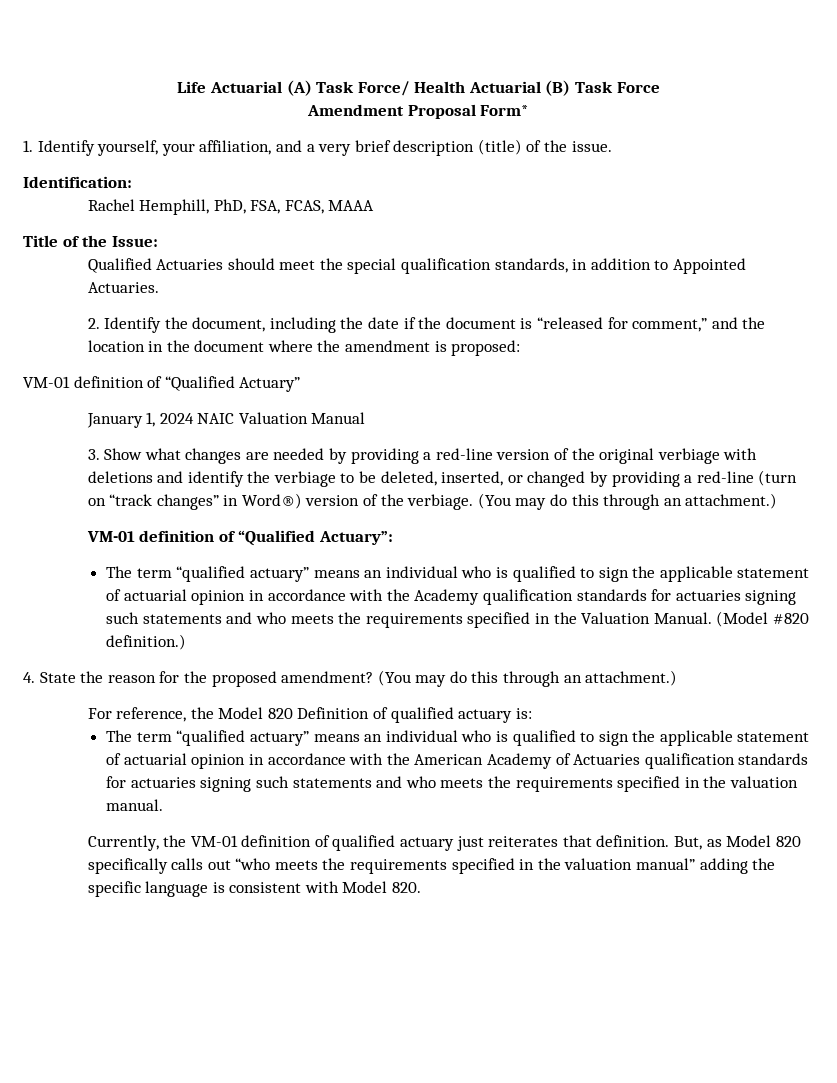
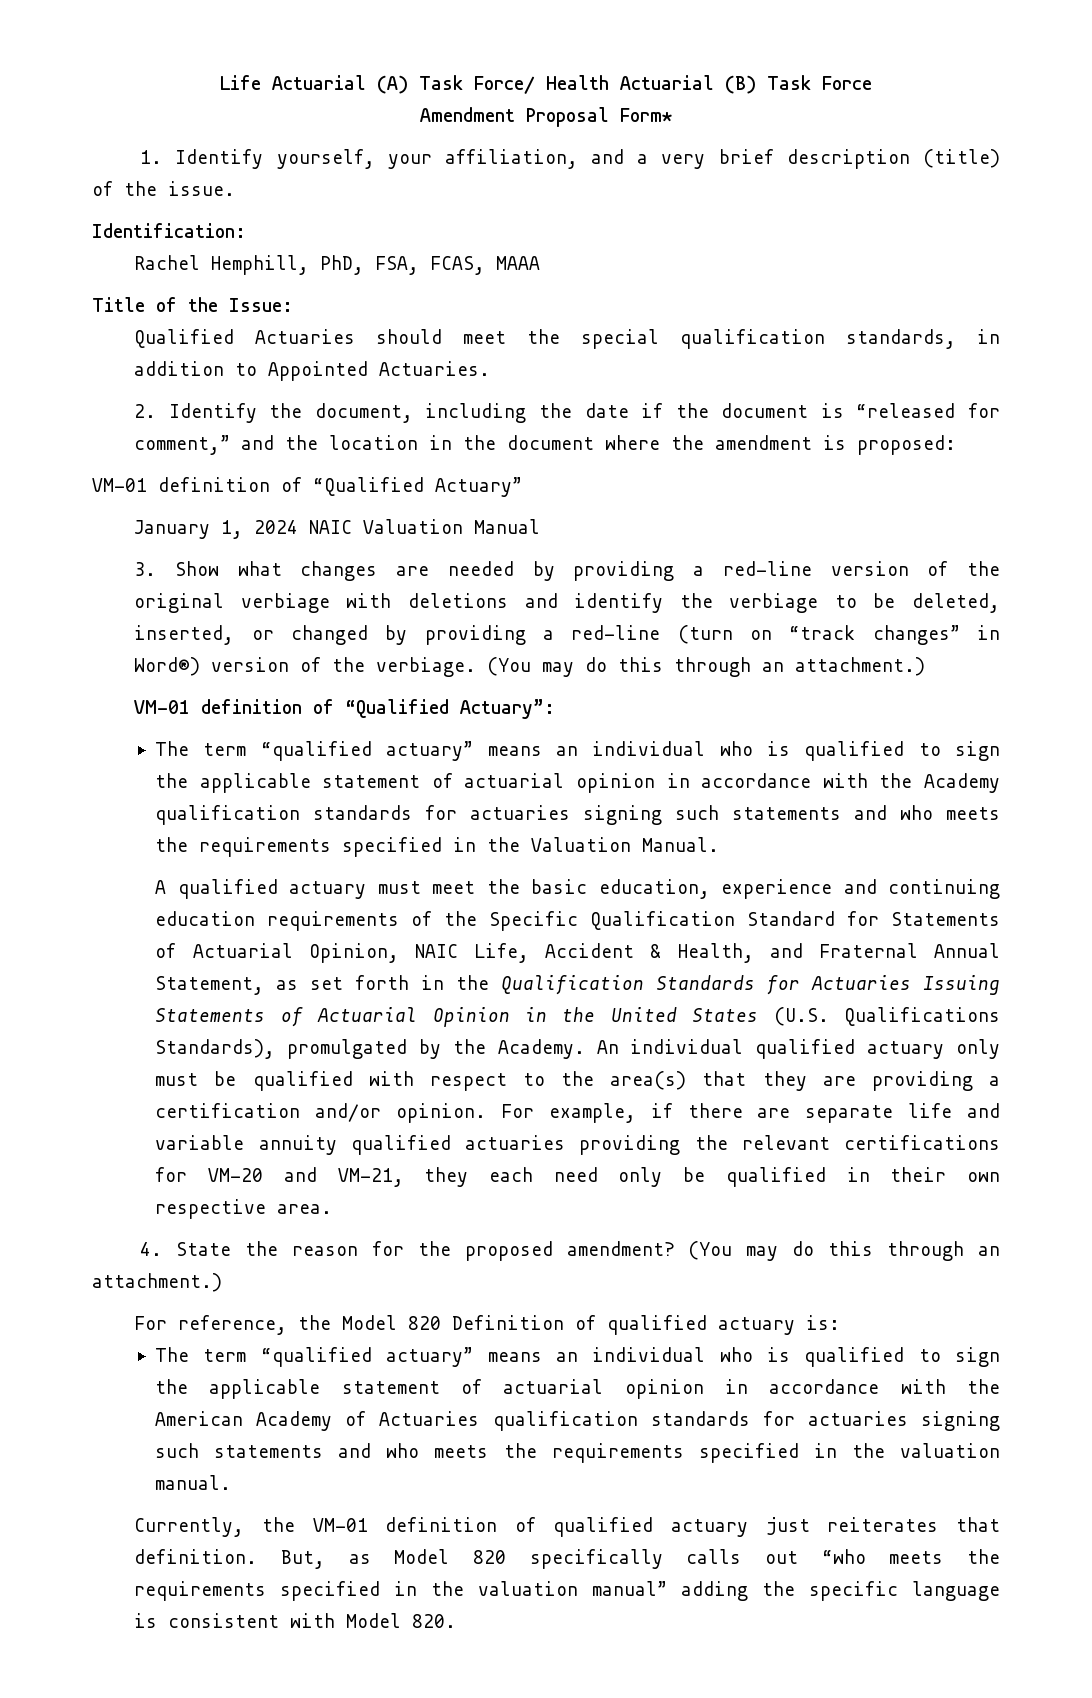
[716,611,809,627] [106,634,187,650] (Model #820 definition.) -> [155,879,1001,899] [155,911,1001,931] [155,943,1000,963] [155,975,1001,995] [155,1007,1001,1027] [155,1039,1001,1059] [155,1071,1000,1091] [155,1103,1000,1123] [155,1135,1001,1155] [155,1167,1000,1187] [155,1199,333,1219] // A qualified actuary must meet the basic education, experience and continuing education requirements of the Specific Qualification Standard for Statements of Actuarial Opinion, NAIC Life, Accident & Health, and Fraternal Annual Statement, as set forth in the Qualification Standards for Actuaries Issuing Statements of Actuarial Opinion in the United States (U.S. Qualifications Standards), promulgated by the Academy. An individual qualified actuary only must be qualified with respect to the area(s) that they are providing a certification and/or opinion. For example, if there are separate life and variable annuity qualified actuaries providing the relevant certifications for VM-20 and VM-21, they each need only be qualified in their own respective area.

